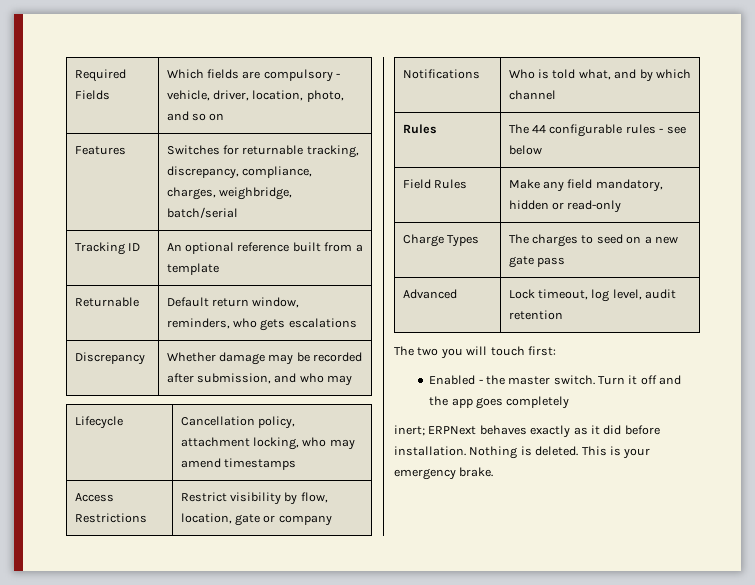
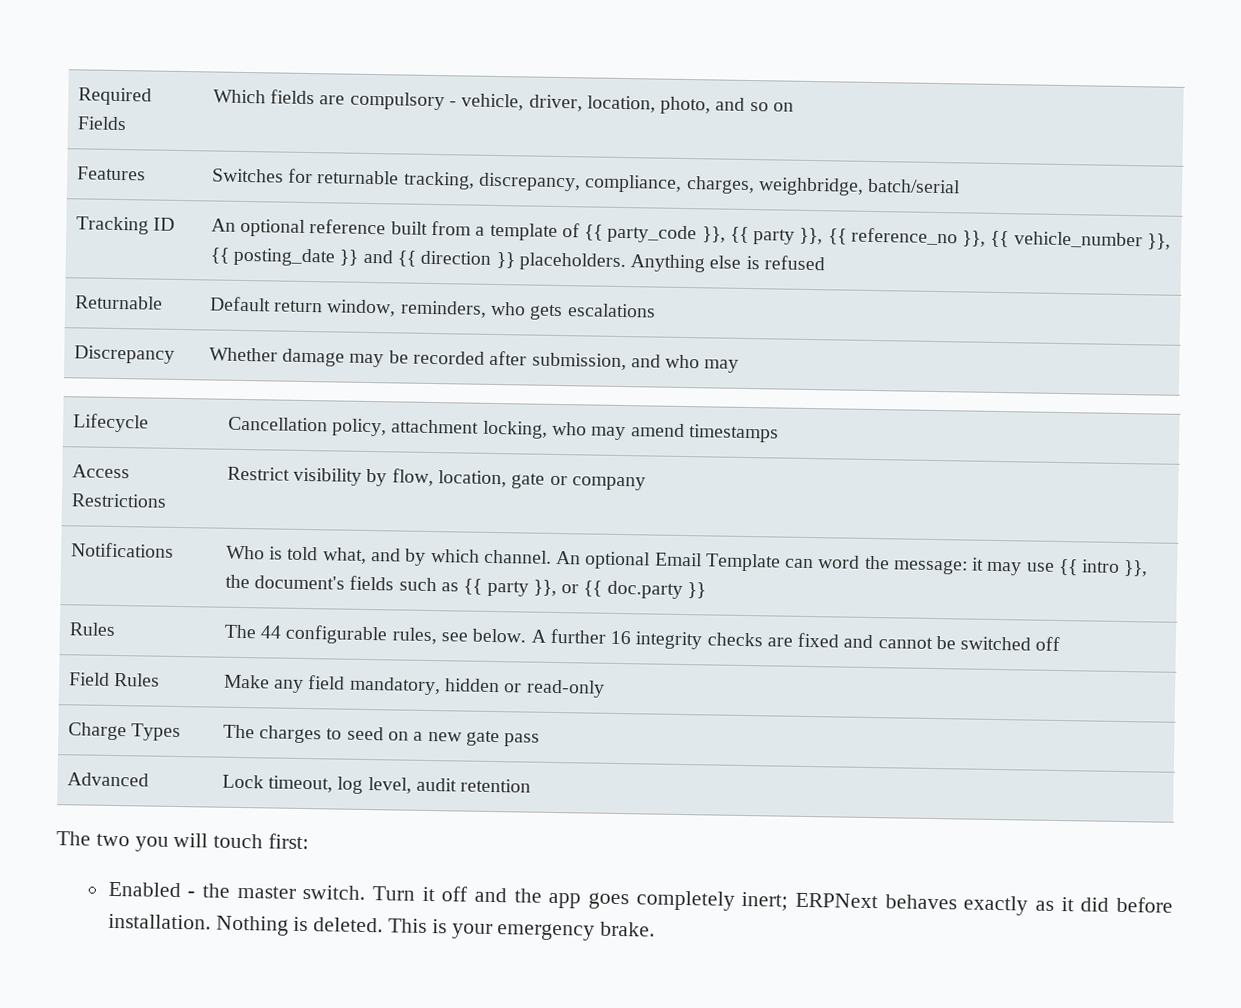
(219, 269) none -> [561,223,1171,250] [209,247,825,273] of {{ party_code }}, {{ party }}, {{ reference_no }}, {{ vehicle_number }}, {{ posting_date }} and {{ direction }} placeholders. Anything else is refused
[508,90,556,100] [402,124,437,134] [508,124,686,137] [508,145,542,155] channel // Rules | The 44 configurable rules - see below -> [483,549,1149,577] [224,574,706,599] [68,622,116,636] [223,624,1061,652] channel. An optional Email Template can word the message: it may use {{ intro }}, the document's fields such as {{ party }}, or {{ doc.party }} // Rules | The 44 configurable rules, see below. A further 16 integrity checks are fixed and cannot be switched off
(570, 402) // -> (735, 900) none

